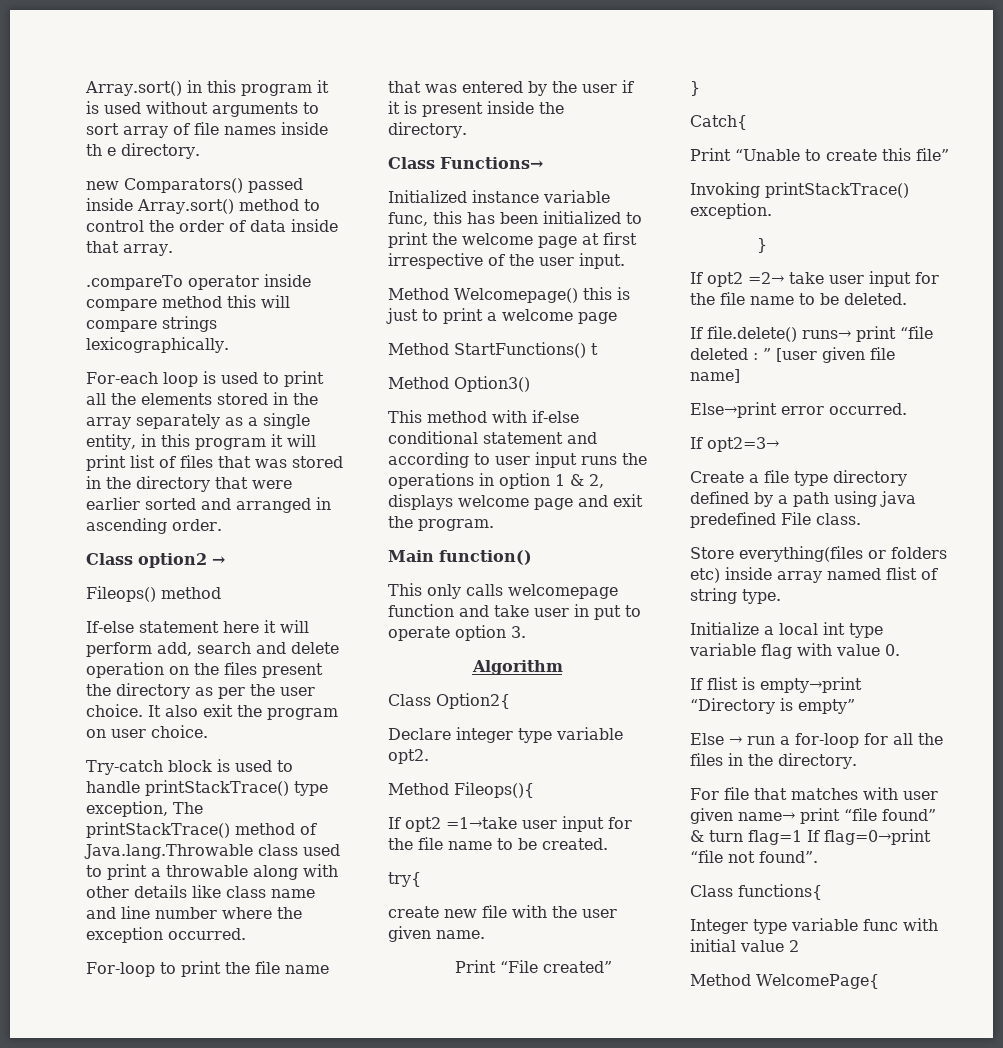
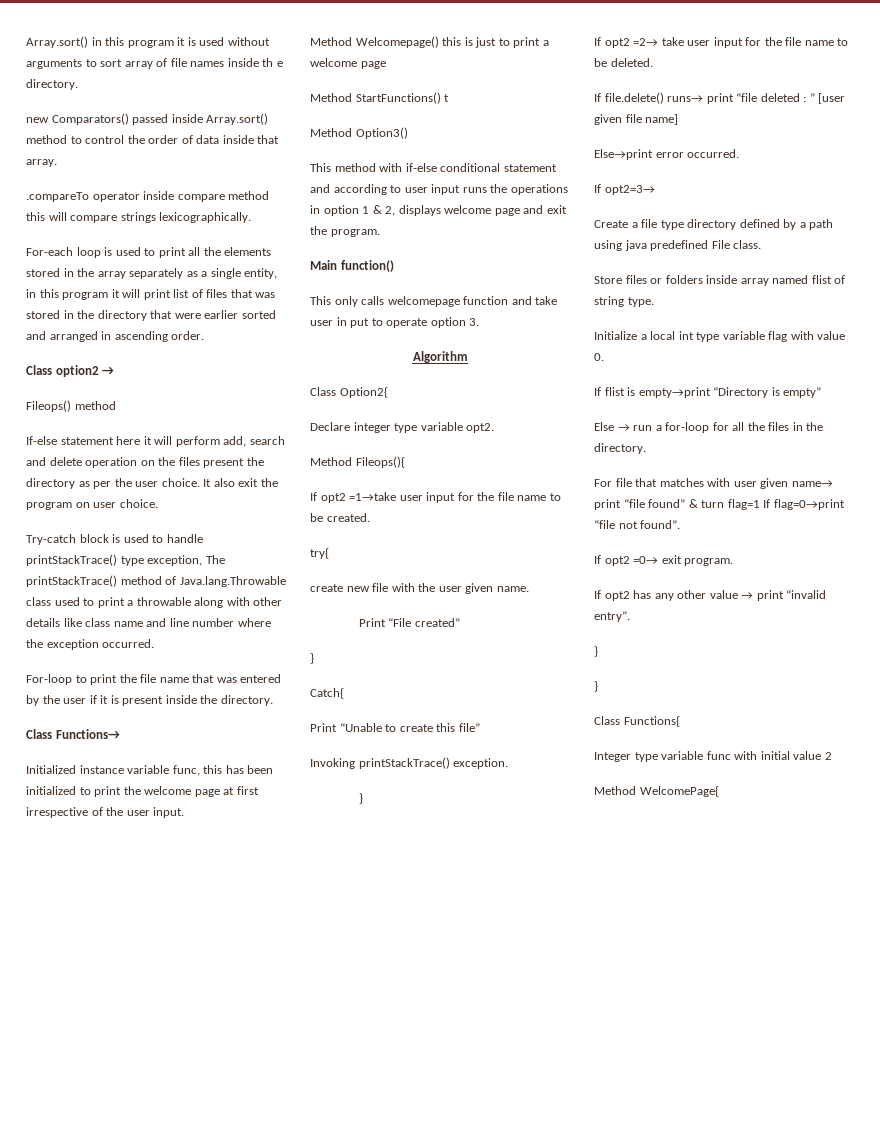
[739,546,863,562] everything(files -> [625,275,647,284] files
[690,568,720,583] etc) -> (703, 279) none
[690,884,822,900] // Class functions{ -> [594,555,734,566] [594,590,827,601] [594,611,630,622] [594,646,598,657] [594,681,598,692] [594,716,680,727] // If opt2 =0→ exit program. // If opt2 has any other value → print “invalid entry”. // } // } // Class Functions{

